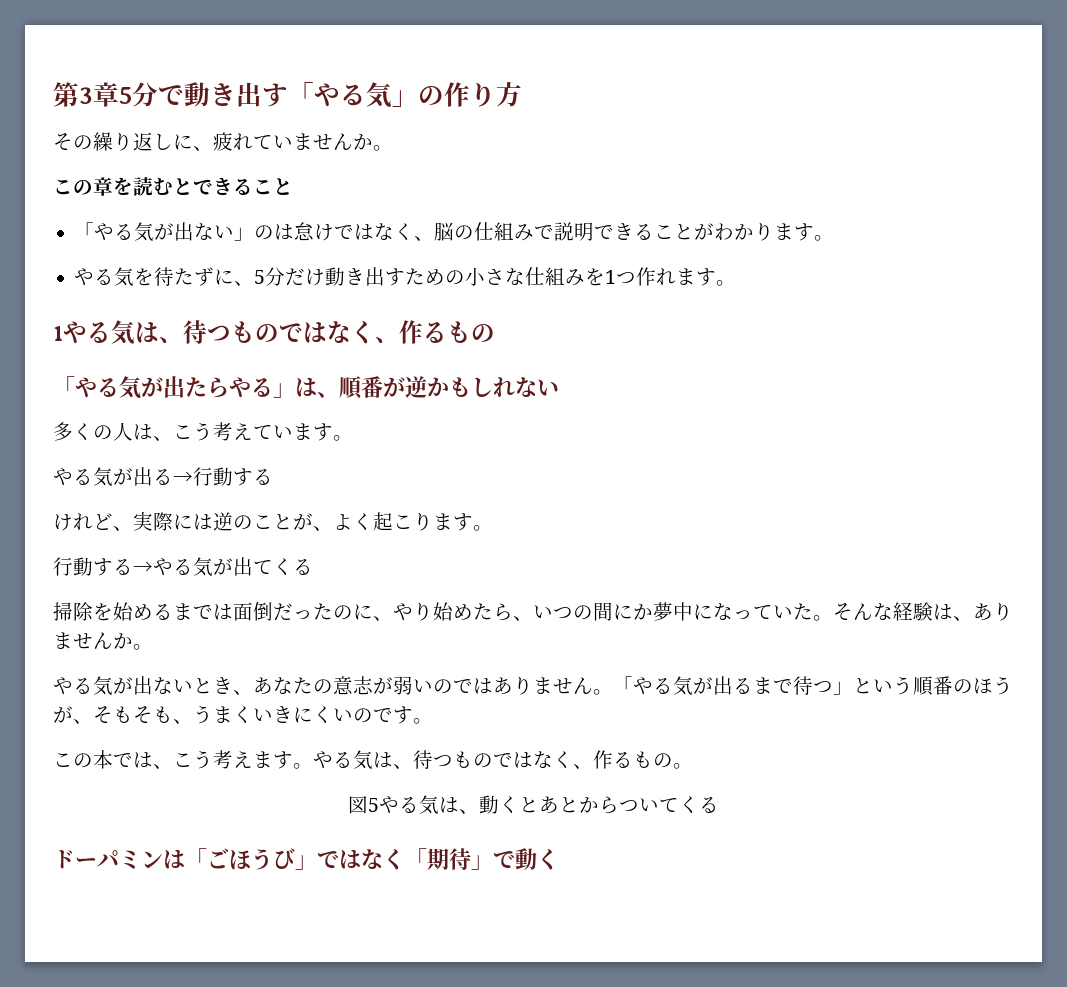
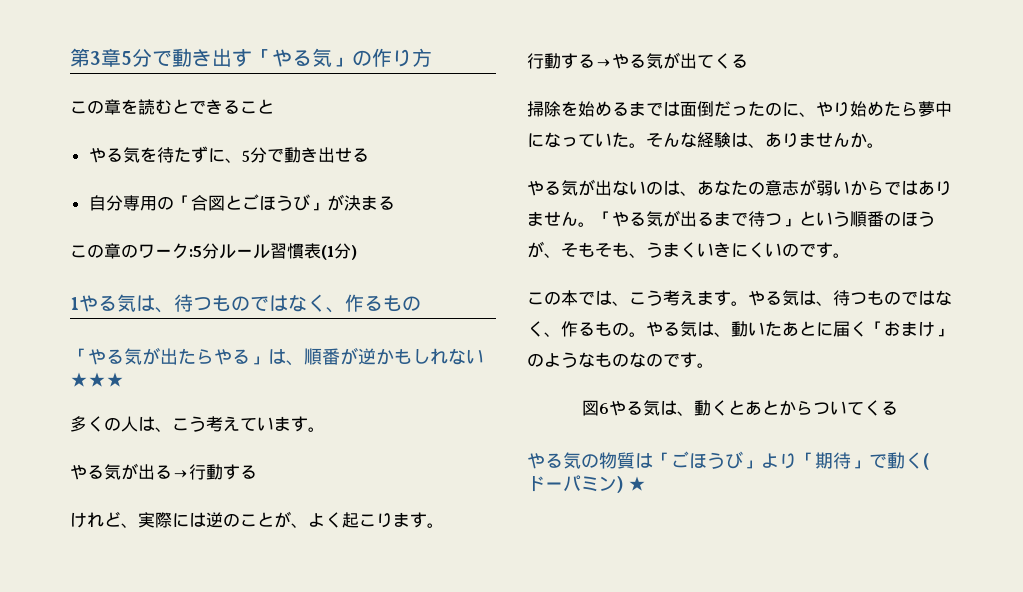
[53,132,393,151] // その繰り返しに、疲れていませんか。 -> (432, 57) none
[74,222,835,242] // 「やる気が出ない」のは怠けではなく、脳の仕組みで説明できることがわかります。 -> (274, 106) none
[285,267,737,286] だけ動き出すための小さな仕組みを1つ作れます。 -> [266,147,369,163] [88,194,395,211] [70,243,357,260] で動き出せる // 自分専用の「合図とごほうび」が決まる // この章のワーク:5分ルール習慣表(1分)
(559, 387) none -> [70,372,124,387] ★★★
[513,602,653,621] 、いつの間にか -> (918, 109) none
[193,677,233,694] とき -> [646,180,680,195] のは
[433,679,453,694] の -> [850,180,884,196] から
[348,796,379,814] // 図5 -> [646,321,952,337] [527,352,714,368] [582,400,609,416] やる気は、動いたあとに届く「おまけ」のようなものなのです。 // 図6
[53,850,163,869] ドーパミン -> [527,452,635,469] やる気の物質
[317,849,405,870] ではなく -> [761,453,797,469] より
(559, 859) none -> [923,453,929,470] [527,475,646,493] (ドーパミン) ★

